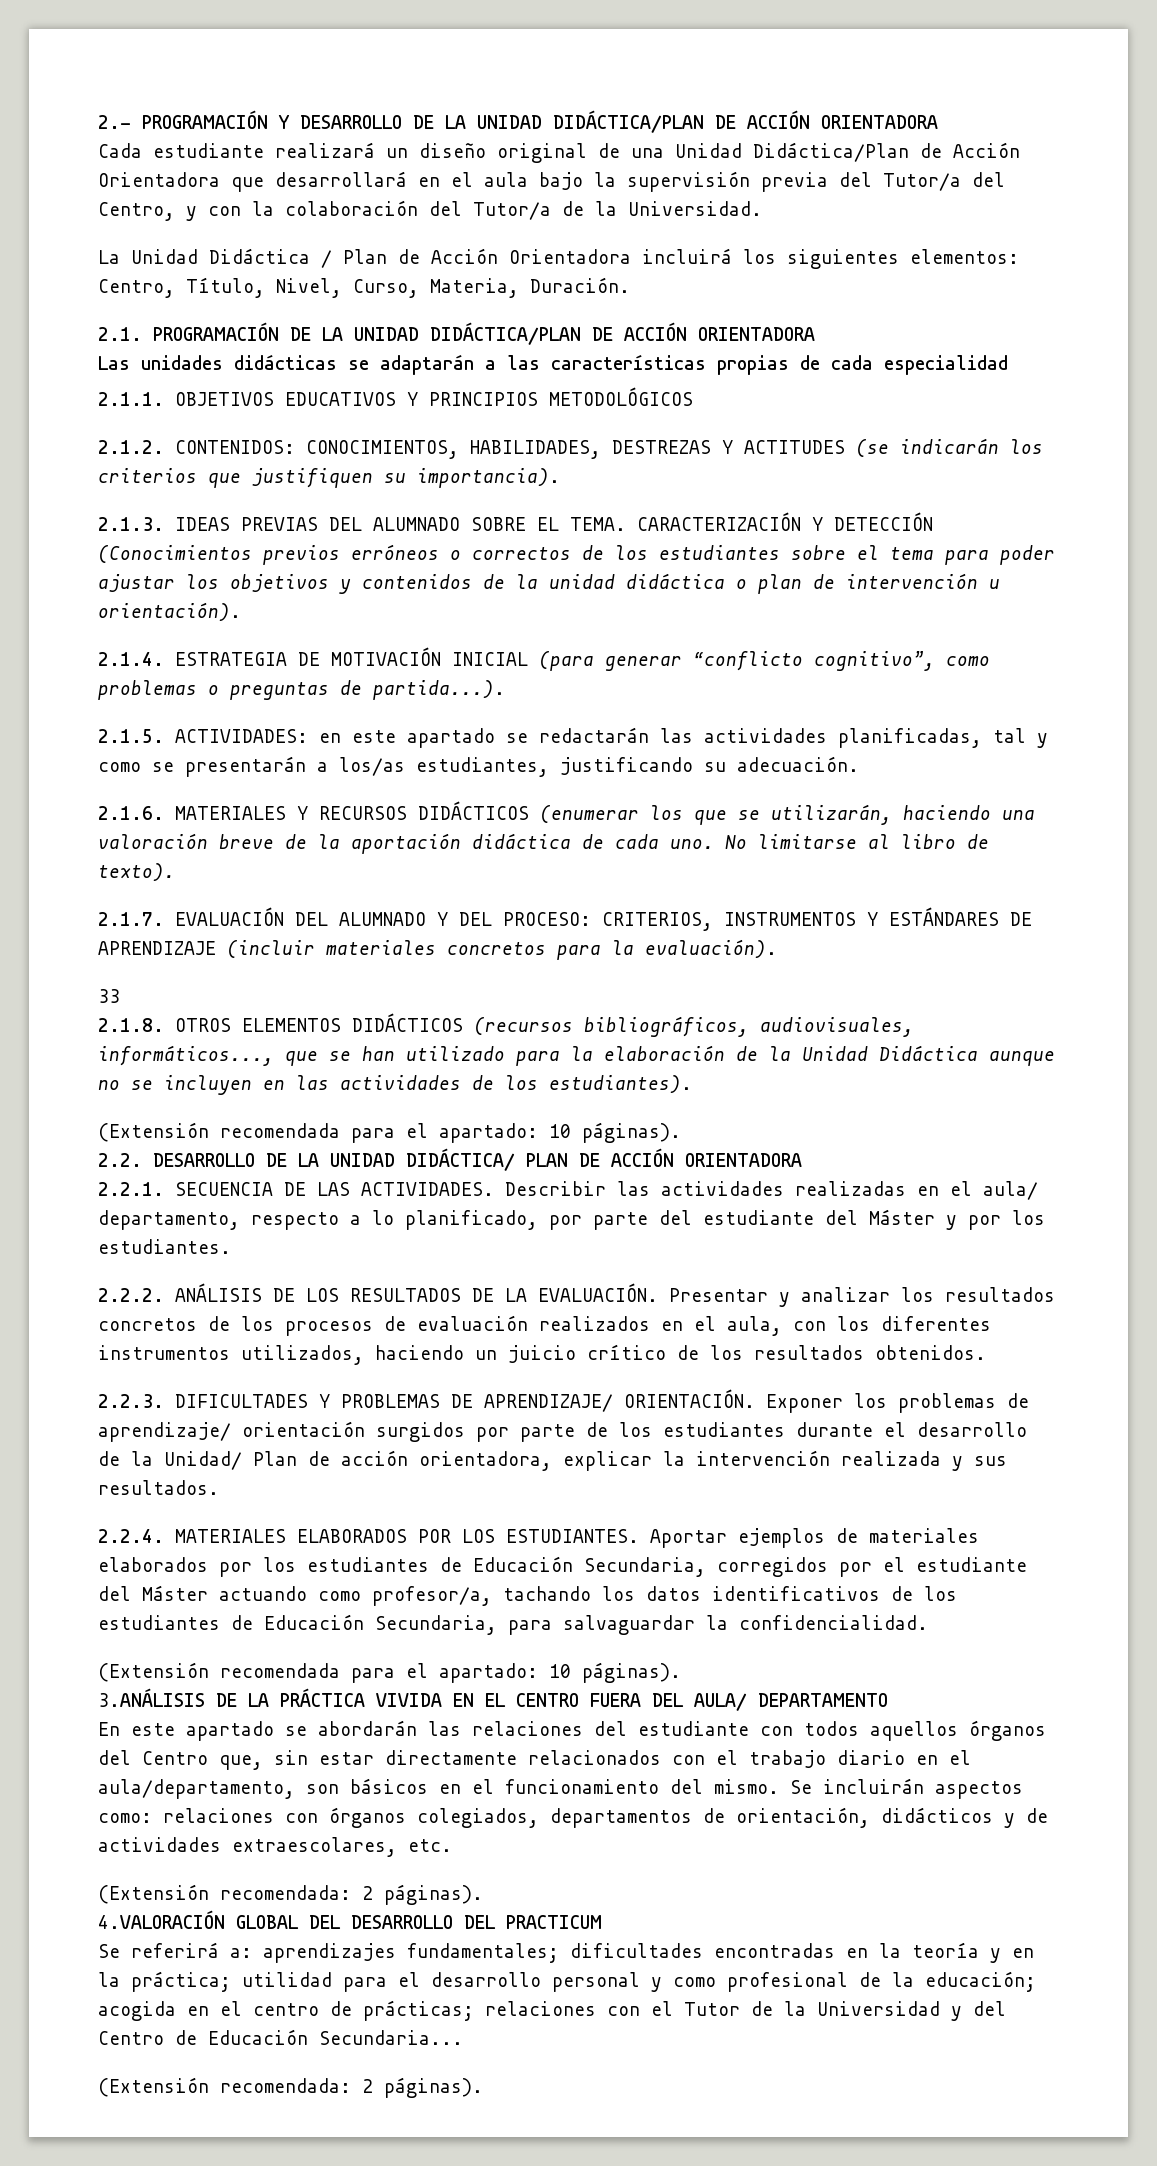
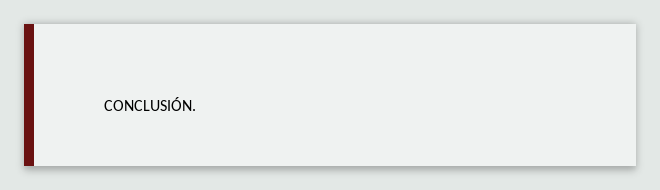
[98,110,938,133] [98,142,1020,163] [98,171,1005,192] [98,200,762,221] [98,248,1019,269] [98,277,630,298] [98,322,815,345] [98,354,1008,375] [98,387,693,406] [98,438,1043,459] [98,468,560,488] [98,512,933,531] [98,544,1055,565] [98,573,1000,594] [98,602,241,621] [98,647,990,671] [98,680,505,700] [98,727,1048,748] [98,756,859,777] [98,801,1035,825] [98,833,989,854] [98,863,175,881] [98,907,1032,931] [98,939,777,960] [98,989,120,1003] [98,1013,914,1037] [98,1045,1055,1066] [98,1075,692,1095] [98,1122,681,1143] [98,1148,802,1171] [98,1181,1038,1200] [98,1209,1045,1230] [98,1239,231,1254] [98,1283,1055,1307] [98,1315,991,1336] [98,1344,986,1365] [98,1389,1029,1413] [98,1421,1027,1442] [98,1450,1007,1471] [98,1480,219,1495] [98,1528,979,1548] [98,1556,1027,1577] [98,1585,957,1606] [98,1614,928,1635] [98,1662,681,1683] [98,1688,888,1711] [98,1720,1046,1741] [98,1750,971,1770] [98,1778,1023,1799] [98,1807,1048,1828] [98,1837,452,1857] [98,1884,483,1905] [98,1910,602,1929] [98,1942,1034,1963] [98,1971,1036,1992] [98,2000,1006,2021] [98,2029,463,2045] [98,2077,483,2098] 2.- PROGRAMACIÓN Y DESARROLLO DE LA UNIDAD DIDÁCTICA/PLAN DE ACCIÓN ORIENTADORA // Cada estudiante realizará un diseño original de una Unidad Didáctica/Plan de Acción Orientadora que desarrollará en el aula bajo la supervisión previa del Tutor/a del Centro, y con la colaboración del Tutor/a de la Universidad. // La Unidad Didáctica / Plan de Acción Orientadora incluirá los siguientes elementos: Centro, Título, Nivel, Curso, Materia, Duración. // 2.1. PROGRAMACIÓN DE LA UNIDAD DIDÁCTICA/PLAN DE ACCIÓN ORIENTADORA // Las unidades didácticas se adaptarán a las características propias de cada especialidad // 2.1.1. OBJETIVOS EDUCATIVOS Y PRINCIPIOS METODOLÓGICOS // 2.1.2. CONTENIDOS: CONOCIMIENTOS, HABILIDADES, DESTREZAS Y ACTITUDES (se indicarán los criterios que justifiquen su importancia). // 2.1.3. IDEAS PREVIAS DEL ALUMNADO SOBRE EL TEMA. CARACTERIZACIÓN Y DETECCIÓN (Conocimientos previos erróneos o correctos de los estudiantes sobre el tema para poder ajustar los objetivos y contenidos de la unidad didáctica o plan de intervención u orientación). // 2.1.4. ESTRATEGIA DE MOTIVACIÓN INICIAL (para generar “conflicto cognitivo”, como problemas o preguntas de partida...). // 2.1.5. ACTIVIDADES: en este apartado se redactarán las actividades planificadas, tal y como se presentarán a los/as estudiantes, justificando su adecuación. // 2.1.6. MATERIALES Y RECURSOS DIDÁCTICOS (enumerar los que se utilizarán, haciendo una valoración breve de la aportación didáctica de cada uno. No limitarse al libro de texto). // 2.1.7. EVALUACIÓN DEL ALUMNADO Y DEL PROCESO: CRITERIOS, INSTRUMENTOS Y ESTÁNDARES DE APRENDIZAJE (incluir materiales concretos para la evaluación). // 33 // 2.1.8. OTROS ELEMENTOS DIDÁCTICOS (recursos bibliográficos, audiovisuales, informáticos..., que se han utilizado para la elaboración de la Unidad Didáctica aunque no se incluyen en las actividades de los estudiantes). // (Extensión recomendada para el apartado: 10 páginas). // 2.2. DESARROLLO DE LA UNIDAD DIDÁCTICA/ PLAN DE ACCIÓN ORIENTADORA // 2.2.1. SECUENCIA DE LAS ACTIVIDADES. Describir las actividades realizadas en el aula/ departamento, respecto a lo planificado, por parte del estudiante del Máster y por los estudiantes. // 2.2.2. ANÁLISIS DE LOS RESULTADOS DE LA EVALUACIÓN. Presentar y analizar los resultados concretos de los procesos de evaluación realizados en el aula, con los diferentes instrumentos utilizados, haciendo un juicio crítico de los resultados obtenidos. // 2.2.3. DIFICULTADES Y PROBLEMAS DE APRENDIZAJE/ ORIENTACIÓN. Exponer los problemas de aprendizaje/ orientación surgidos por parte de los estudiantes durante el desarrollo de la Unidad/ Plan de acción orientadora, explicar la intervención realizada y sus resultados. // 2.2.4. MATERIALES ELABORADOS POR LOS ESTUDIANTES. Aportar ejemplos de materiales elaborados por los estudiantes de Educación Secundaria, corregidos por el estudiante del Máster actuando como profesor/a, tachando los datos identificativos de los estudiantes de Educación Secundaria, para salvaguardar la confidencialidad. // (Extensión recomendada para el apartado: 10 páginas). // 3.ANÁLISIS DE LA PRÁCTICA VIVIDA EN EL CENTRO FUERA DEL AULA/ DEPARTAMENTO // En este apartado se abordarán las relaciones del estudiante con todos aquellos órganos del Centro que, sin estar directamente relacionados con el trabajo diario en el aula/departamento, son básicos en el funcionamiento del mismo. Se incluirán aspectos como: relaciones con órganos colegiados, departamentos de orientación, didácticos y de actividades extraescolares, etc. // (Extensión recomendada: 2 páginas). // 4.VALORACIÓN GLOBAL DEL DESARROLLO DEL PRACTICUM // Se referirá a: aprendizajes fundamentales; dificultades encontradas en la teoría y en la práctica; utilidad para el desarrollo personal y como profesional de la educación; acogida en el centro de prácticas; relaciones con el Tutor de la Universidad y del Centro de Educación Secundaria... // (Extensión recomendada: 2 páginas). -> [104,97,196,111] CONCLUSIÓN.

